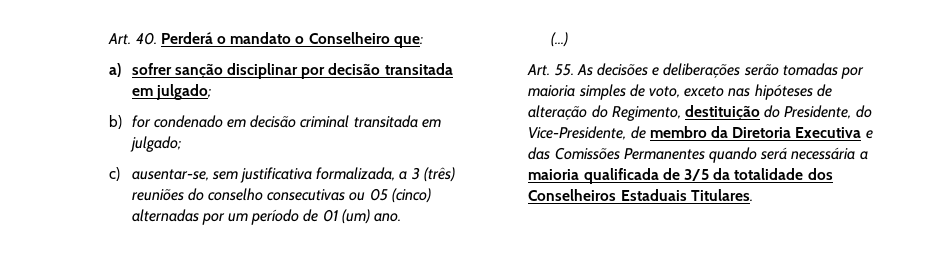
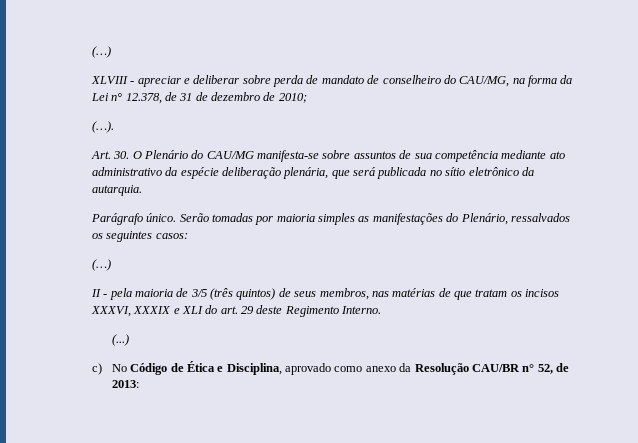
[108,32,423,48] [109,63,453,79] [131,84,211,100] [109,115,441,129] [129,136,181,152] [109,167,455,183] [131,188,431,203] [131,209,401,225] [550,32,568,47] [527,63,864,79] [528,84,832,100] [528,105,872,121] [528,126,873,140] [528,147,868,163] [528,168,833,184] [528,189,753,201] Art. 40. Perderá o mandato o Conselheiro que: // a) sofrer sanção disciplinar por decisão transitada em julgado; // b) for condenado em decisão criminal transitada em julgado; // c) ausentar-se, sem justificativa formalizada, a 3 (três) reuniões do conselho consecutivas ou 05 (cinco) alternadas por um período de 01 (um) ano. // (...) // Art. 55. As decisões e deliberações serão tomadas por maioria simples de voto, exceto nas hipóteses de alteração do Regimento, destituição do Presidente, do Vice-Presidente, de membro da Diretoria Executiva e das Comissões Permanentes quando será necessária a maioria qualificada de 3/5 da totalidade dos Conselheiros Estaduais Titulares. -> [91,46,111,58] [90,75,573,87] [90,92,307,104] [91,121,114,133] [90,150,565,162] [91,167,534,179] [91,185,142,196] [90,213,570,225] [91,231,188,242] [91,259,111,271] [90,288,560,300] [90,305,382,317] [111,334,129,346] [91,361,570,375] [111,380,139,388] (…) // XLVIII - apreciar e deliberar sobre perda de mandato de conselheiro do CAU/MG, na forma da Lei n° 12.378, de 31 de dezembro de 2010; // (…). // Art. 30. O Plenário do CAU/MG manifesta-se sobre assuntos de sua competência mediante ato administrativo da espécie deliberação plenária, que será publicada no sítio eletrônico da autarquia. // Parágrafo único. Serão tomadas por maioria simples as manifestações do Plenário, ressalvados os seguintes casos: // (…) // II - pela maioria de 3/5 (três quintos) de seus membros, nas matérias de que tratam os incisos XXXVI, XXXIX e XLI do art. 29 deste Regimento Interno. // (...) // c) No Código de Ética e Disciplina, aprovado como anexo da Resolução CAU/BR n° 52, de 2013:

